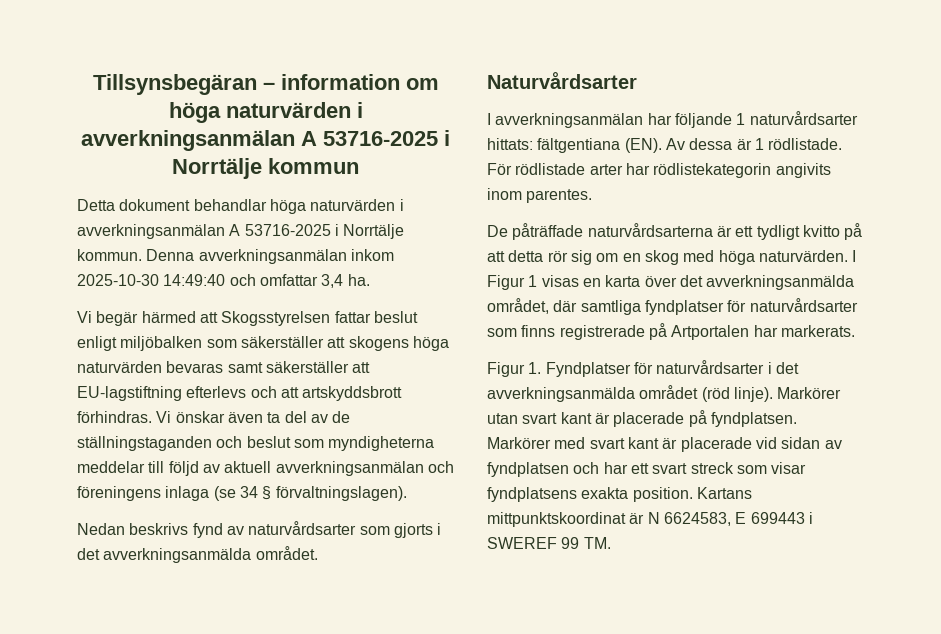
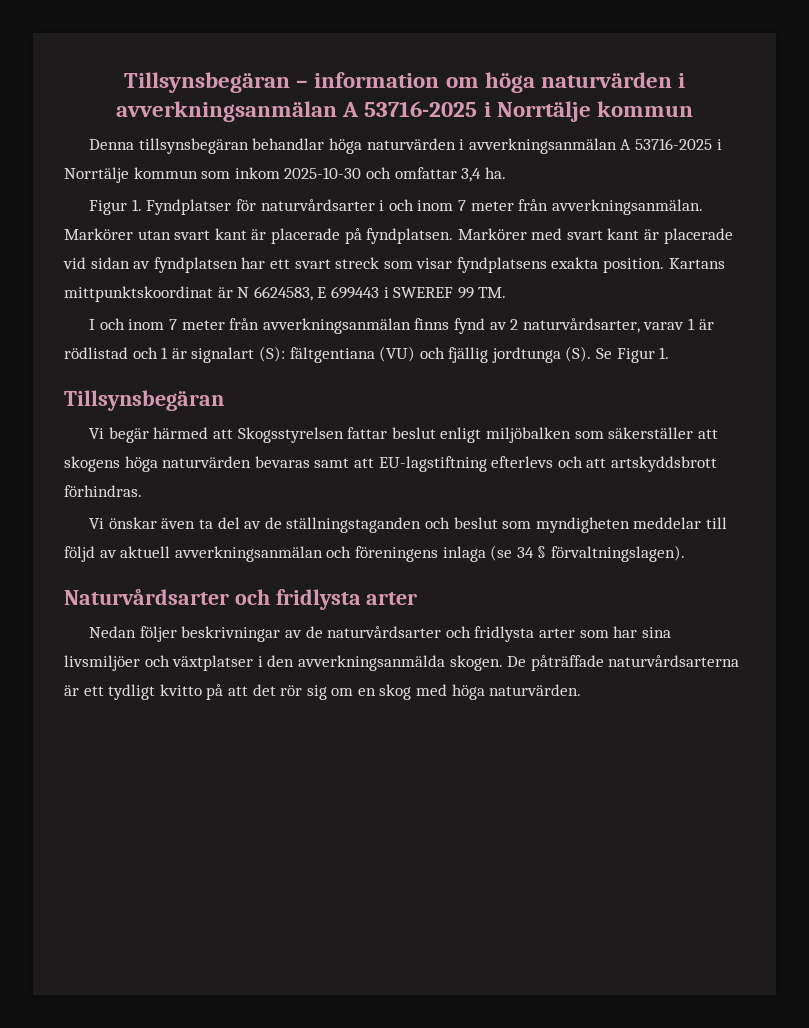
[77,199,191,211] Detta dokument -> [89,138,249,154] Denna tillsynsbegäran
[77,249,347,264] kommun. Denna avverkningsanmälan -> [133,167,231,179] kommun som
[163,274,226,286] 14:49:40 -> (362, 173) none
[77,311,418,326] [77,336,449,351] [77,361,371,373] [77,386,403,401] [77,411,351,423] [77,436,435,451] [77,461,454,476] [77,486,407,501] [77,521,442,538] [77,546,318,563] [487,72,637,89] [487,111,858,128] [487,138,843,153] [487,163,831,178] [487,188,593,203] [487,223,863,240] [487,250,857,265] [487,275,855,290] [487,298,858,315] [487,323,855,340] // Vi begär härmed att Skogsstyrelsen fattar beslut enligt miljöbalken som säkerställer att skogens höga naturvärden bevaras samt säkerställer att EU-lagstiftning efterlevs och att artskyddsbrott förhindras. Vi önskar även ta del av de ställningstaganden och beslut som myndigheterna meddelar till följd av aktuell avverkningsanmälan och föreningens inlaga (se 34 § förvaltningslagen). // Nedan beskrivs fynd av naturvårdsarter som gjorts i det avverkningsanmälda området. // Naturvårdsarter // I avverkningsanmälan har följande 1 naturvårdsarter hittats: fältgentiana (EN). Av dessa är 1 rödlistade. För rödlistade arter har rödlistekategorin angivits inom parentes. // De påträffade naturvårdsarterna är ett tydligt kvitto på att detta rör sig om en skog med höga naturvärden. I Figur 1 visas en karta över det avverkningsanmälda området, där samtliga fyndplatser för naturvårdsarter som finns registrerade på Artportalen har markerats. -> (506, 173) none
[775,362,799,374] [487,385,773,402] det avverkningsanmälda området (röd linje). -> [388,199,703,215] och inom 7 meter från avverkningsanmälan.
[573,462,600,474] och -> (238, 265) none
(611, 543) none -> [89,318,714,334] [64,346,670,363] [64,390,224,411] [89,427,718,443] [64,456,717,472] [64,485,142,497] [89,517,727,533] [64,545,685,562] [64,588,418,610] [89,626,671,642] [64,655,740,671] [64,684,582,700] // I och inom 7 meter från avverkningsanmälan finns fynd av 2 naturvårdsarter, varav 1 är rödlistad och 1 är signalart (S): fältgentiana (VU) och fjällig jordtunga (S). Se Figur 1. // Tillsynsbegäran // Vi begär härmed att Skogsstyrelsen fattar beslut enligt miljöbalken som säkerställer att skogens höga naturvärden bevaras samt att EU-lagstiftning efterlevs och att artskyddsbrott förhindras. // Vi önskar även ta del av de ställningstaganden och beslut som myndigheten meddelar till följd av aktuell avverkningsanmälan och föreningens inlaga (se 34 § förvaltningslagen). // Naturvårdsarter och fridlysta arter // Nedan följer beskrivningar av de naturvårdsarter och fridlysta arter som har sina livsmiljöer och växtplatser i den avverkningsanmälda skogen. De påträffade naturvårdsarterna är ett tydligt kvitto på att det rör sig om en skog med höga naturvärden.

